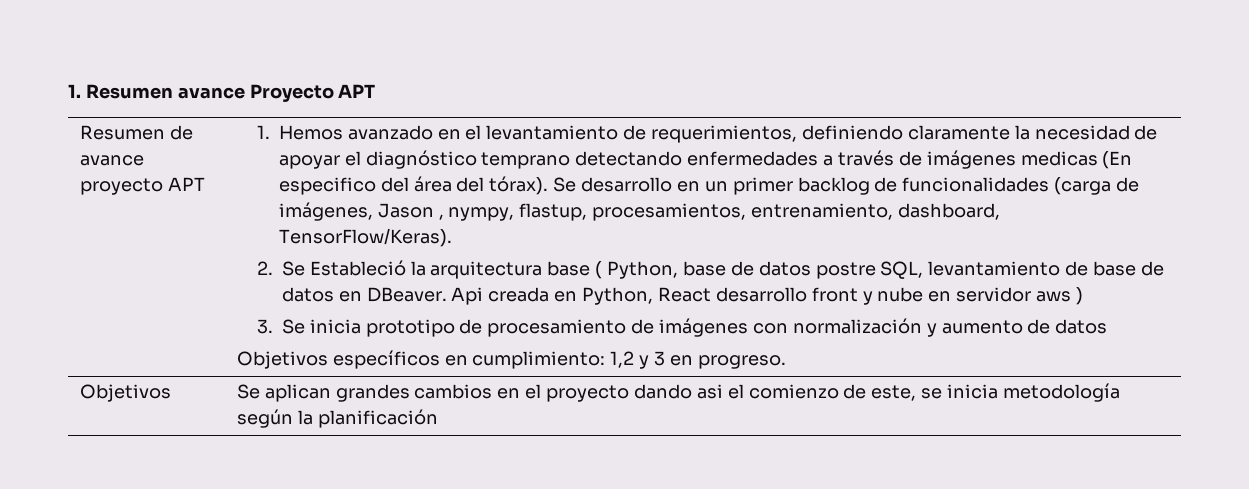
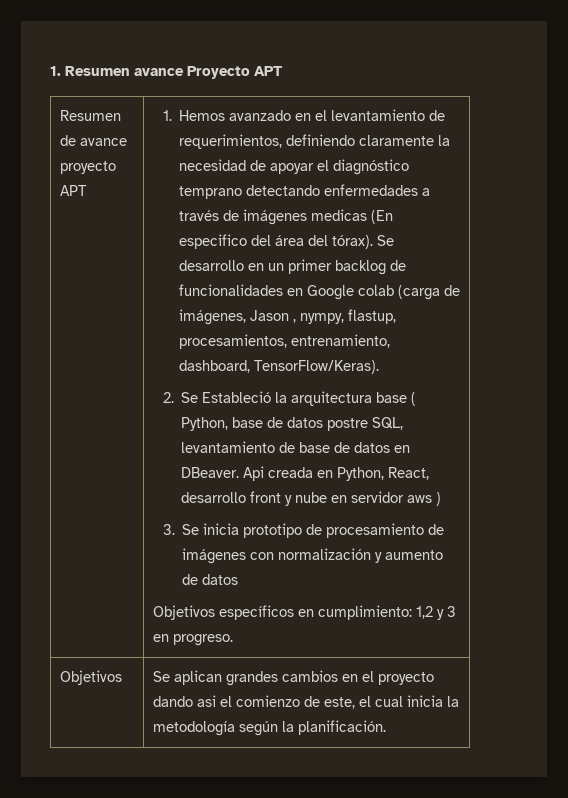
(1050, 184) none -> [286,285,394,300] en Google colab
[657,287,711,302] React -> [387,467,429,480] React,
[921,384,998,399] se inicia -> [358,695,459,707] el cual inicia la
[317,409,438,428] planificación -> [297,720,386,735] planificación.

